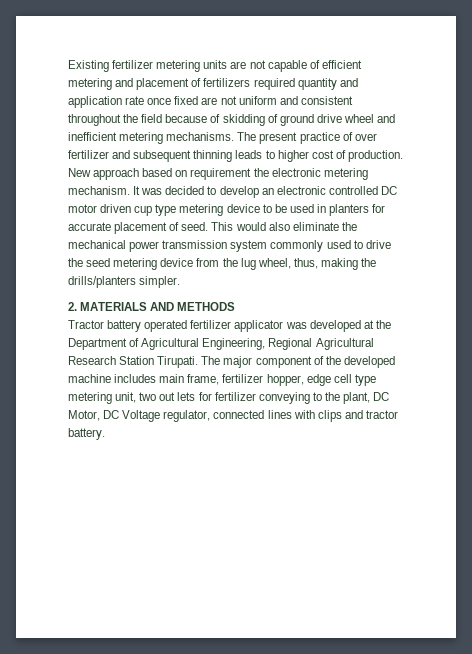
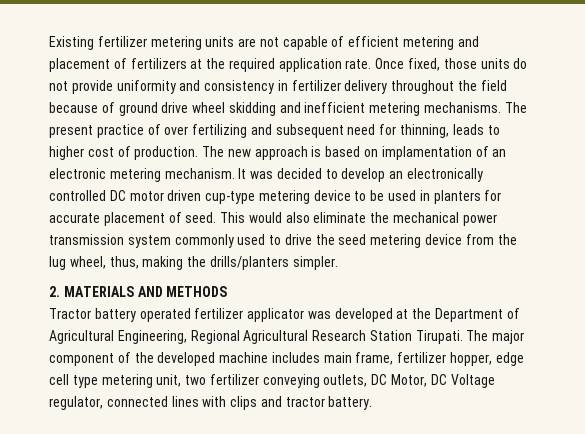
[253,78,358,90] [68,96,353,108] required quantity and application rate once fixed are not uniform and consistent -> [190,58,528,72] [49,80,388,94] at the required application rate. Once fixed, those units do not provide uniformity and consistency in fertilizer delivery
[222,114,278,126] skidding of -> (115, 107) none
(374, 118) none -> [228,102,276,116] skidding
[68,150,109,159] fertilizer -> [192,124,248,138] fertilizing
[193,150,233,162] thinning -> [347,124,450,138] need for thinning,
[68,168,269,180] New approach based on requirement the -> [202,146,507,160] The new approach is based on implamentation of an
[276,186,326,195] electronic -> [407,168,484,182] electronically
[134,204,177,216] cup type -> [205,191,256,204] cup-type
[159,392,371,404] out lets for fertilizer conveying to the plant, -> [209,374,368,388] fertilizer conveying outlets,

